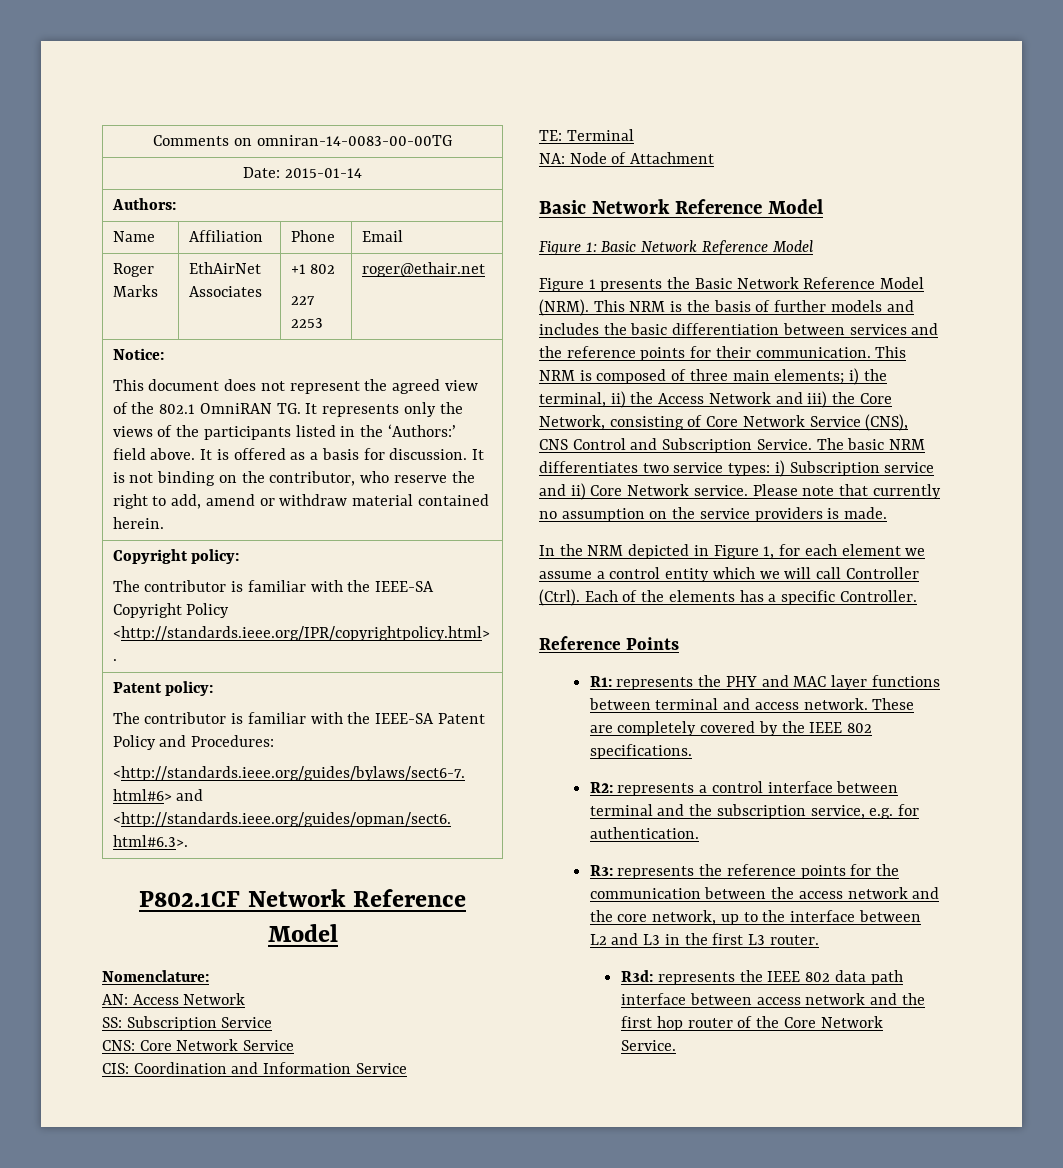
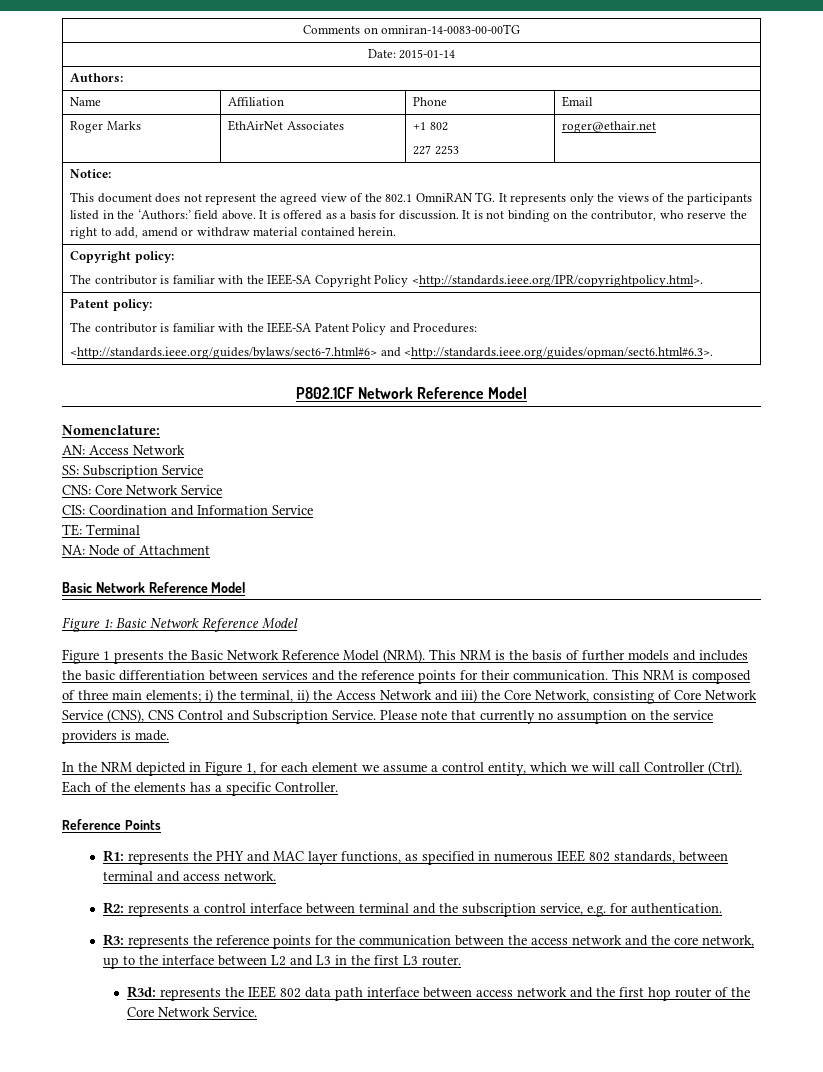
[816,438,926,450] [539,460,935,477] [539,483,748,500] The basic NRM differentiates two service types: i) Subscription service and ii) Core Network service. -> (376, 715) none
[665,568,710,582] entity -> [488,762,526,776] entity,
[871,675,940,687] functions -> [340,850,675,865] functions, as specified in numerous IEEE 802 standards,
[872,698,915,710] [589,721,873,736] [589,744,692,759] These are completely covered by the IEEE 802 specifications. -> (276, 876) none

